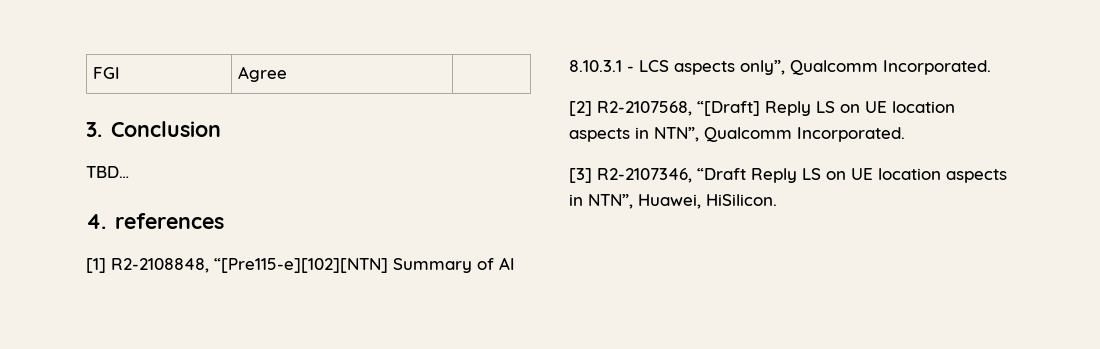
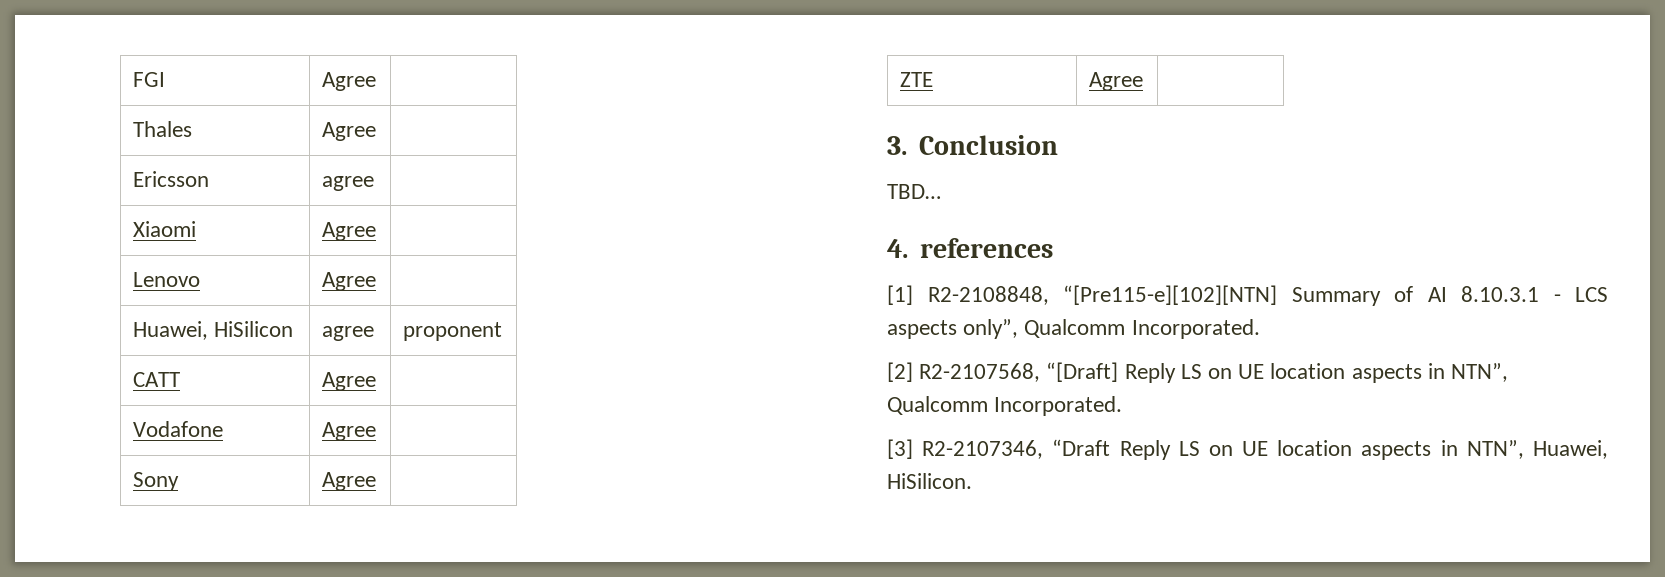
(287, 74) none -> [133,121,193,137] [322,122,377,141] [133,171,210,187] [322,176,375,191] [133,221,197,237] [322,222,377,241] [133,272,201,287] [322,272,377,291] [133,321,294,340] [322,326,375,341] [403,322,503,341] [133,372,181,387] [322,372,377,391] [133,421,224,437] [322,422,377,441] [133,472,180,491] [322,472,377,491] [900,72,934,87] [1089,72,1144,91] // Thales | Agree | // Ericsson | agree | // Xiaomi | Agree | // Lenovo | Agree | // Huawei, HiSilicon | agree | proponent // CATT | Agree | // Vodafone | Agree | // Sony | Agree | // ZTE | Agree |

